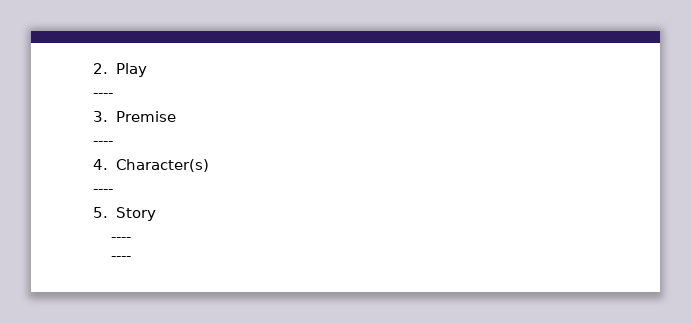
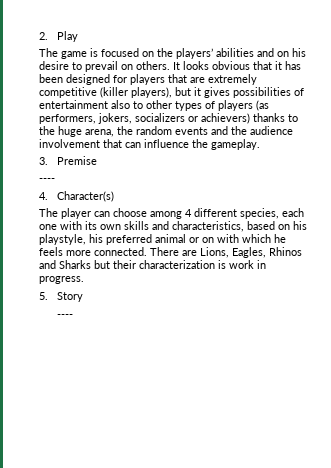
[93,93,114,98] ---- -> [39,48,307,59] [39,61,302,72] [39,74,258,85] [39,87,305,98] [39,100,270,111] [39,113,299,124] [39,126,294,137] [39,139,261,150] The game is focused on the players’ abilities and on his desire to prevail on others. It looks obvious that it has been designed for players that are extremely competitive (killer players), but it gives possibilities of entertainment also to other types of players (as performers, jokers, socializers or achievers) thanks to the huge arena, the random events and the audience involvement that can influence the gameplay.
[93,189,114,194] ---- -> [39,208,305,219] [39,221,308,232] [39,234,287,245] [39,247,303,258] [39,260,267,269] [39,276,85,284] The player can choose among 4 different species, each one with its own skills and characteristics, based on his playstyle, his preferred animal or on with which he feels more connected. There are Lions, Eagles, Rhinos and Sharks but their characterization is work in progress.
[110,256,131,261] // ---- -> (73, 316) none

